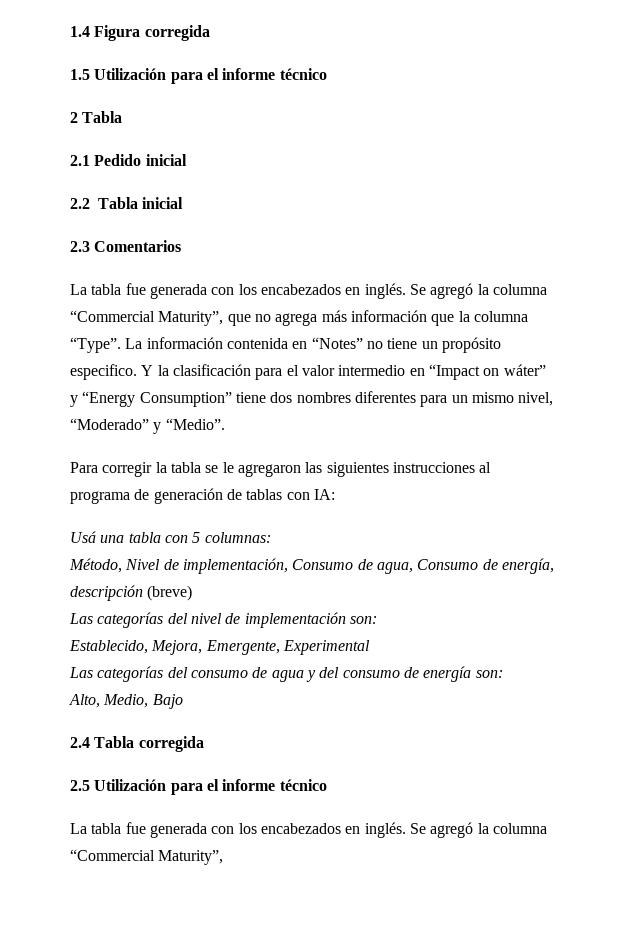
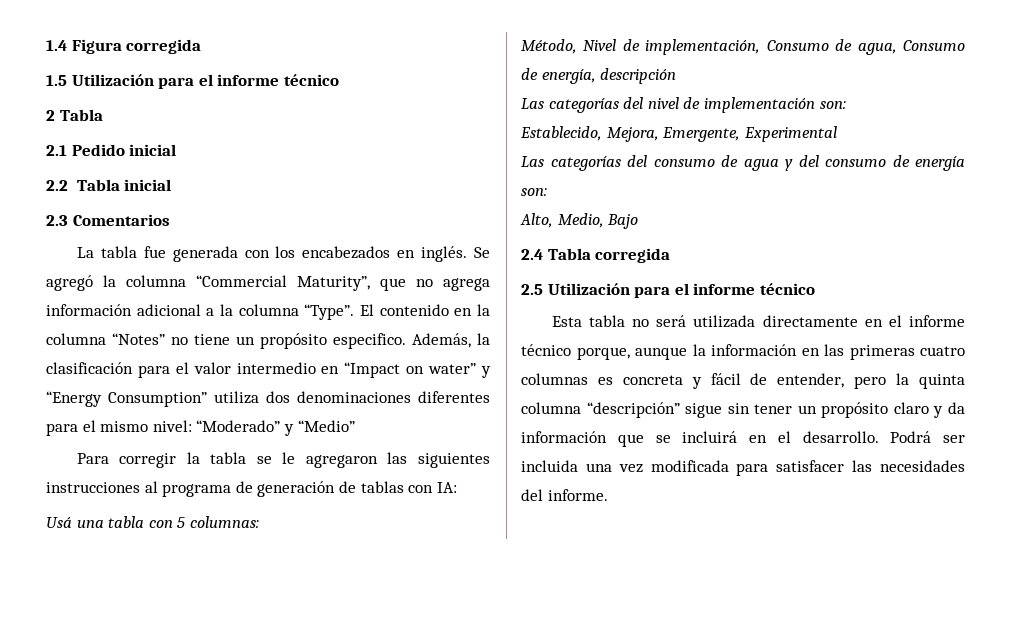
[321,310,528,326] [70,337,308,353] más información que la columna “Type”. La información contenida en -> [46,304,491,320] [46,333,106,345] información adicional a la columna “Type”. El contenido en la columna
[141,365,154,376] Y -> [412,333,471,348] Además,
[503,364,546,376] wáter” -> [428,363,477,374] water”
[235,391,554,407] tiene dos nombres diferentes para un mismo nivel, -> [214,391,490,404] [46,420,192,436] utiliza dos denominaciones diferentes para el mismo nivel:
[165,418,225,430] “Medio”. -> [297,420,355,432] “Medio”
[147,585,193,601] (breve) -> (677, 76) none
[70,822,547,838] [70,849,224,865] La tabla fue generada con los encabezados en inglés. Se agregó la columna “Commercial Maturity”, -> [551,315,965,328] [521,344,965,360] [521,373,965,389] [521,402,965,418] [521,431,965,447] [521,460,965,476] [521,489,608,501] Esta tabla no será utilizada directamente en el informe técnico porque, aunque la información en las primeras cuatro columnas es concreta y fácil de entender, pero la quinta columna “descripción” sigue sin tener un propósito claro y da información que se incluirá en el desarrollo. Podrá ser incluida una vez modificada para satisfacer las necesidades del informe.

